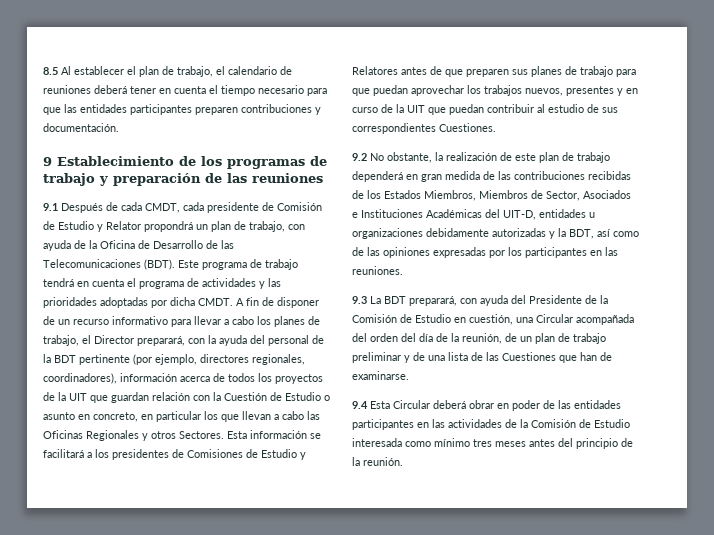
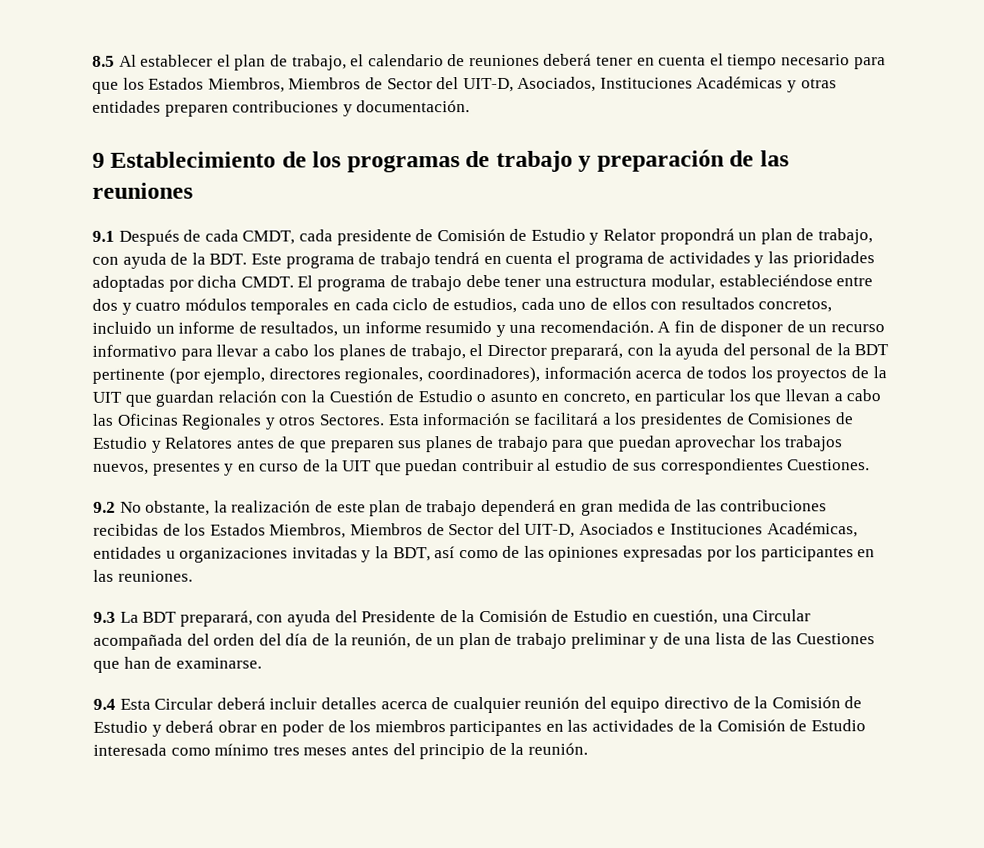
[64,104,192,115] las entidades participantes -> [122,76,837,93] [92,100,161,113] los Estados Miembros, Miembros de Sector del UIT-D, Asociados, Instituciones Académicas y otras entidades
[100,240,234,249] [43,259,175,270] Oficina de Desarrollo de las Telecomunicaciones (BDT). -> [209,253,248,265] BDT.
(233, 302) none -> [297,274,874,292] [92,297,833,315] [92,320,654,337] El programa de trabajo debe tener una estructura modular, estableciéndose entre dos y cuatro módulos temporales en cada ciclo de estudios, cada uno de ellos con resultados concretos, incluido un informe de resultados, un informe resumido y una recomendación.
[546,190,631,201] [352,209,536,220] Sector, Asociados e Instituciones Académicas del UIT-D, -> [448,522,858,538] Sector del UIT-D, Asociados e Instituciones Académicas,
[426,228,546,237] debidamente autorizadas -> [291,546,358,559] invitadas
(466, 404) none -> [269,696,863,714] [93,720,215,737] incluir detalles acerca de cualquier reunión del equipo directivo de la Comisión de Estudio y deberá
[558,400,621,409] las entidades -> [349,720,446,733] los miembros

